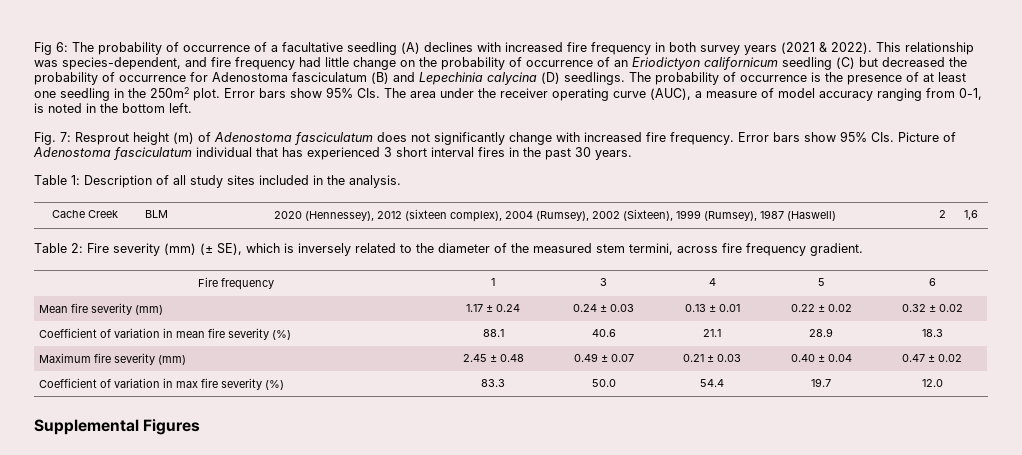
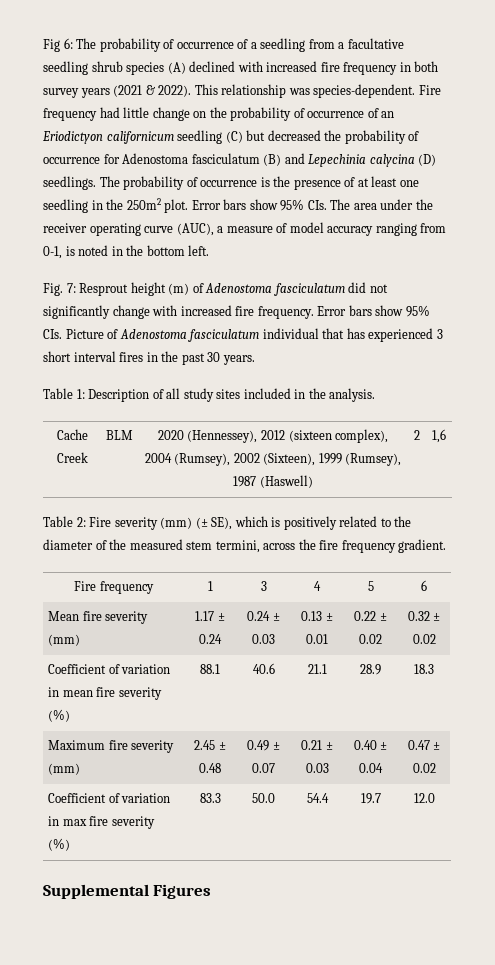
[282,42,473,55] facultative seedling (A) declines -> [260,38,404,52] [43,61,236,75] seedling from a facultative seedling shrub species (A) declined
[62,57,231,70] species-dependent, and fire -> [313,84,441,98] species-dependent. Fire
[377,132,407,142] does -> [348,282,367,293] did
[298,243,351,256] inversely -> [283,516,337,530] positively
(718, 249) none -> [298,539,316,550] the

